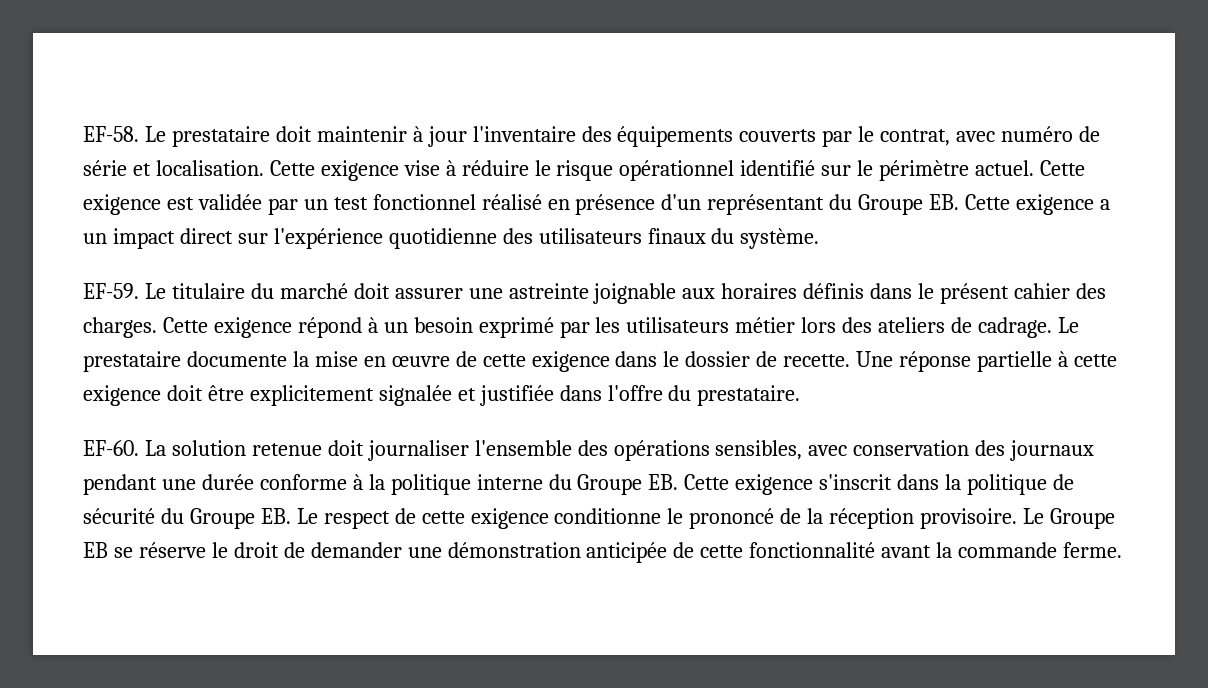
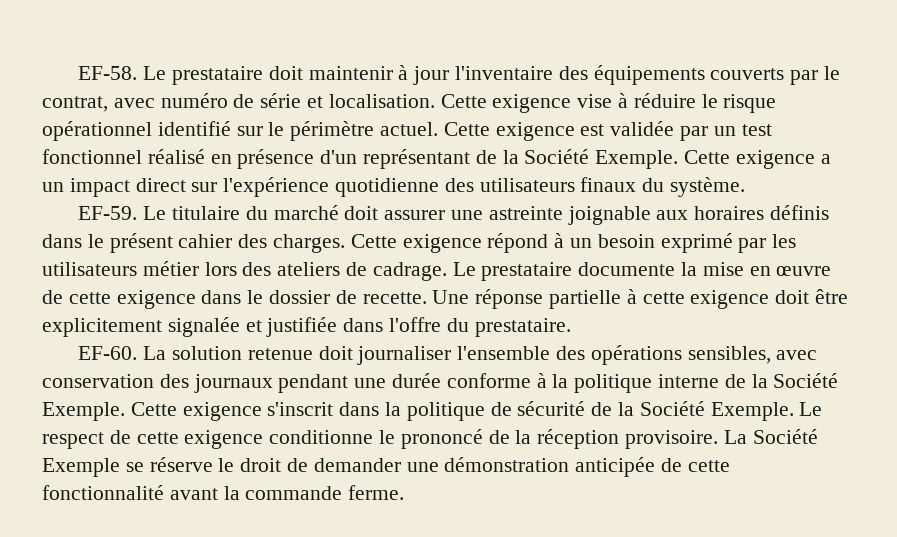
[829,194,960,215] du Groupe EB. -> [475,149,679,169] de la Société Exemple.
[548,474,679,495] du Groupe EB. -> [724,373,839,388] [42,402,125,421] de la Société Exemple.
[160,508,291,529] du Groupe EB. -> [591,401,794,421] de la Société Exemple.
[1023,508,1115,529] [83,542,108,558] Le Groupe EB -> [723,429,818,444] [42,458,120,477] La Société Exemple

